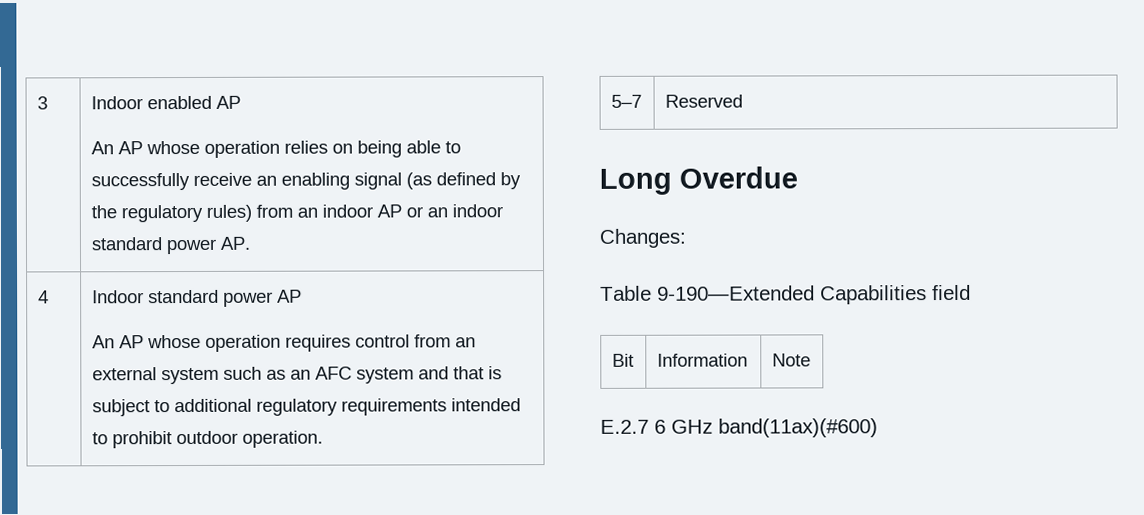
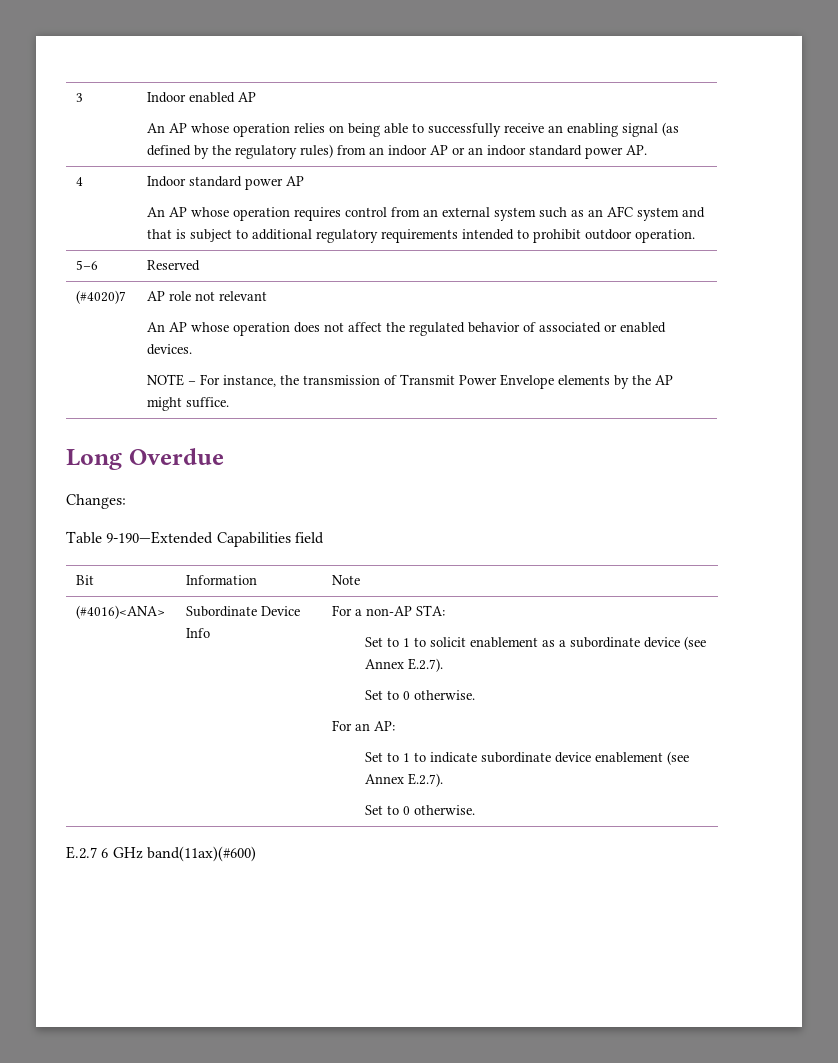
[610,94,642,108] 5–7 -> [76,260,99,270] 5–6
(743, 101) none -> [76,290,127,304] [147,291,268,301] [147,322,667,336] [147,344,193,355] [147,374,674,389] [147,397,230,411] // (#4020)7 | AP role not relevant // An AP whose operation does not affect the regulated behavior of associated or enabled devices. // NOTE – For instance, the transmission of Transmit Power Envelope elements by the AP might suffice.
(811, 360) none -> [76,605,166,619] [186,606,301,617] [186,628,211,638] [332,605,446,616] [364,636,706,650] [364,658,443,672] [364,690,475,700] [332,720,396,731] [364,751,689,765] [364,773,443,787] [364,805,475,815] // (#4016)<ANA> | Subordinate Device Info | For a non-AP STA: // Set to 1 to solicit enablement as a subordinate device (see Annex E.2.7). // Set to 0 otherwise. // For an AP: // Set to 1 to indicate subordinate device enablement (see Annex E.2.7). // Set to 0 otherwise.

